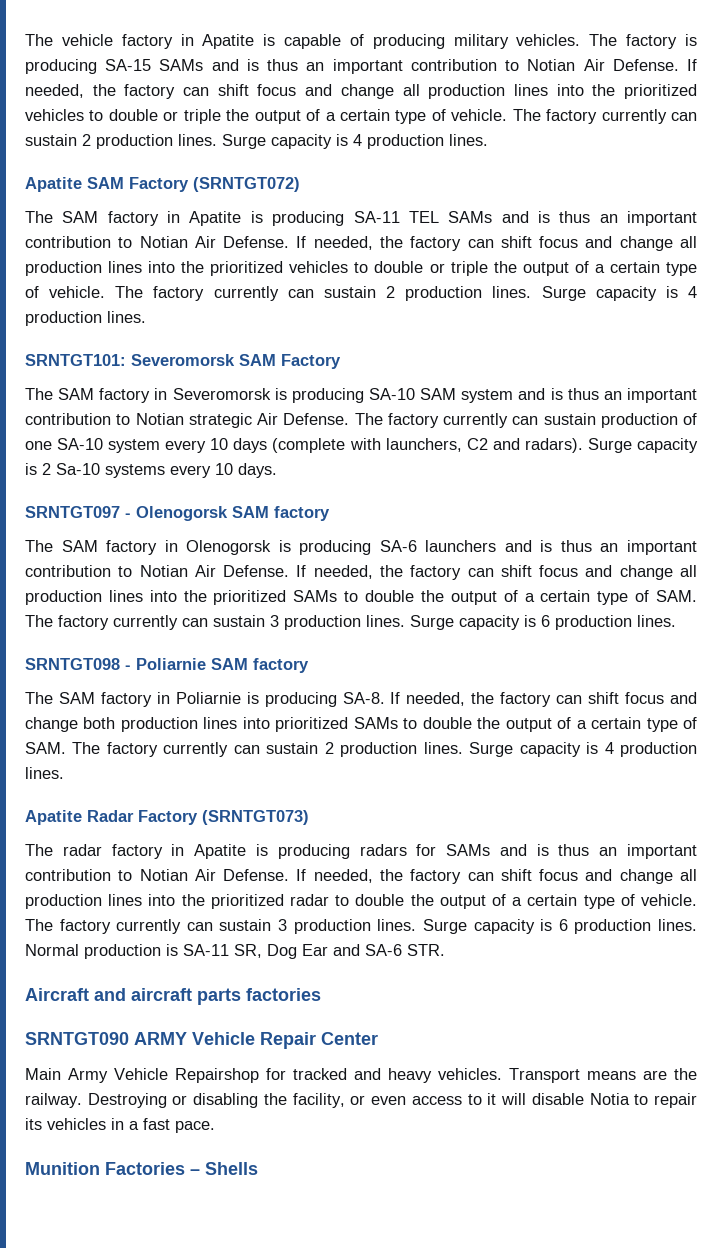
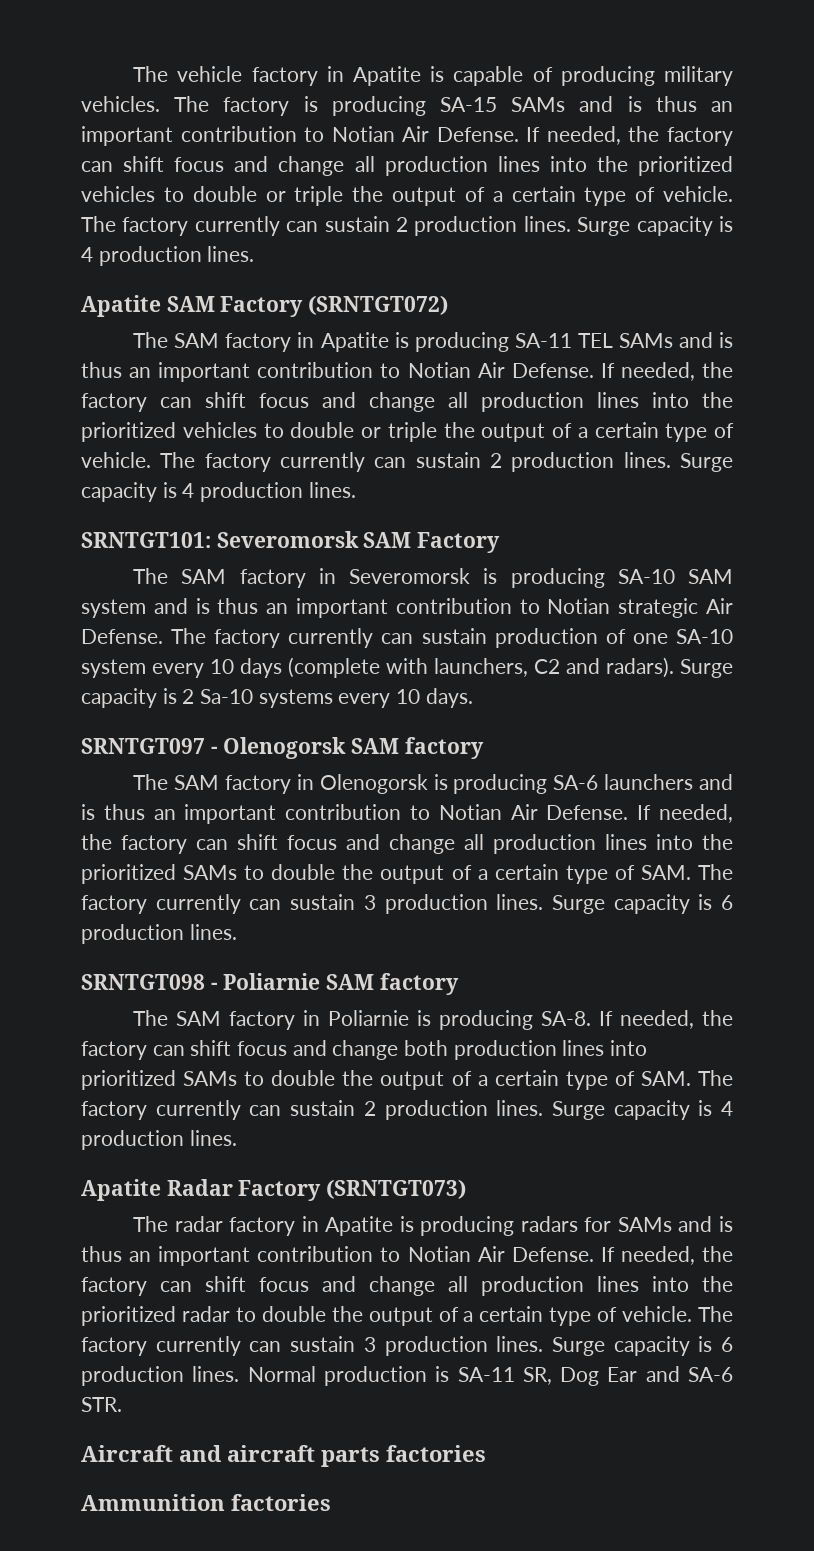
[25,1032,378,1049] [25,1068,697,1083] [25,1093,698,1108] [25,1118,215,1133] [25,1162,258,1175] SRNTGT090 ARMY Vehicle Repair Center // Main Army Vehicle Repairshop for tracked and heavy vehicles. Transport means are the railway. Destroying or disabling the facility, or even access to it will disable Notia to repair its vehicles in a fast pace. // Munition Factories – Shells -> [81,1494,331,1511] Ammunition factories

